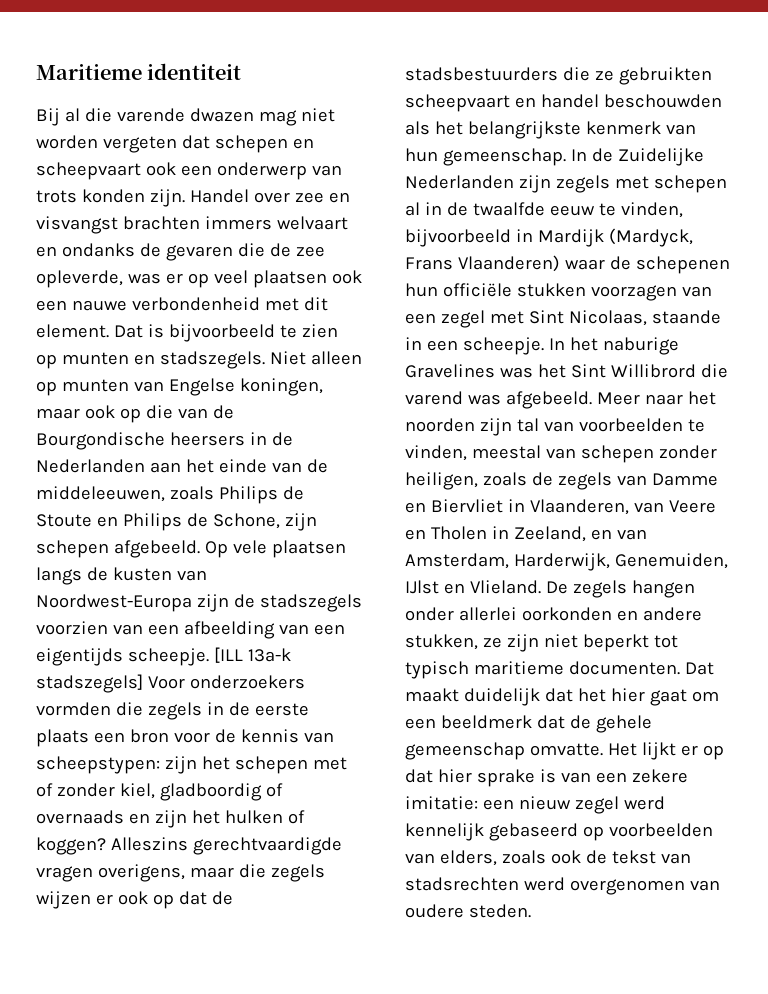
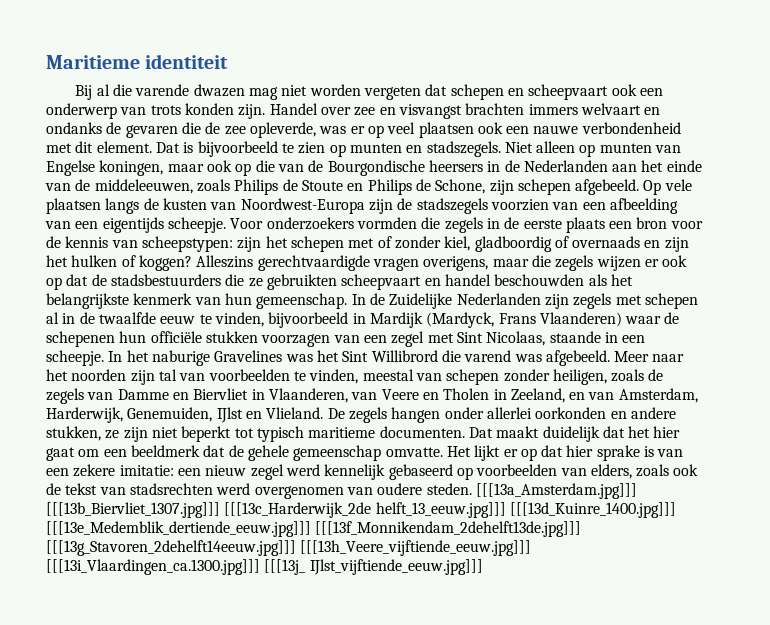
[213,647,291,663] [36,674,143,693] [ILL 13a-k stadszegels] -> (226, 225) none
(531, 911) none -> [475,483,637,499] [46,502,676,518] [46,521,582,537] [46,540,532,556] [46,559,483,575] [[[13a_Amsterdam.jpg]]] [[[13b_Biervliet_1307.jpg]]] [[[13c_Harderwijk_2de helft_13_eeuw.jpg]]] [[[13d_Kuinre_1400.jpg]]] [[[13e_Medemblik_dertiende_eeuw.jpg]]] [[[13f_Monnikendam_2dehelft13de.jpg]]] [[[13g_Stavoren_2dehelft14eeuw.jpg]]] [[[13h_Veere_vijftiende_eeuw.jpg]]] [[[13i_Vlaardingen_ca.1300.jpg]]] [[[13j_ IJlst_vijftiende_eeuw.jpg]]]

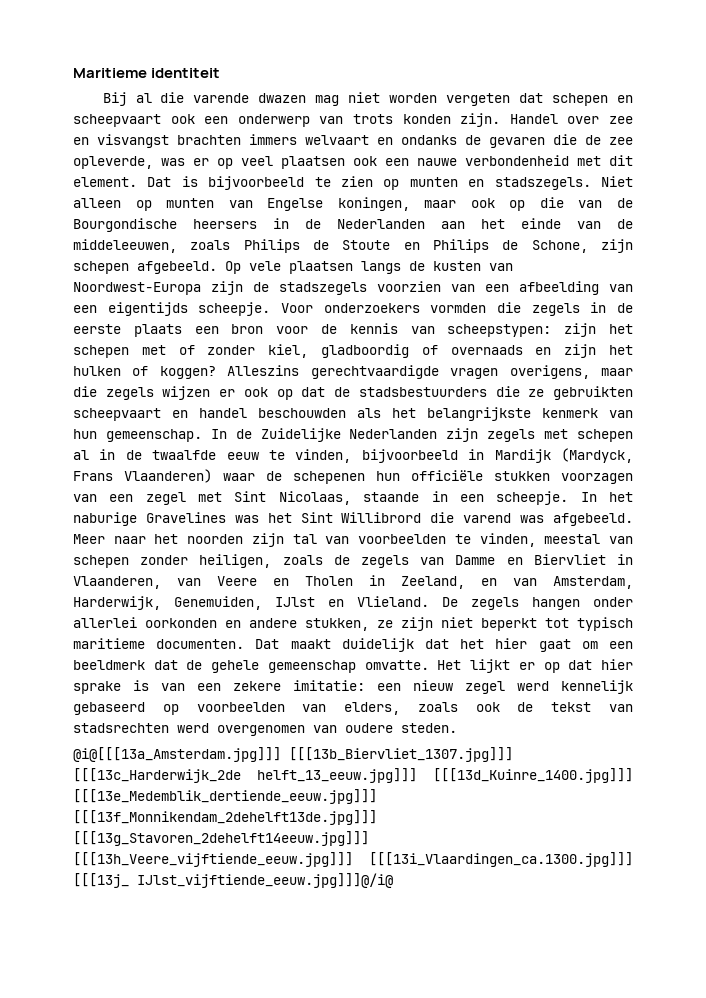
[475,483,637,499] [[[13a_Amsterdam.jpg]]] -> [73,747,281,762] // @i@[[[13a_Amsterdam.jpg]]]
[309,559,483,575] IJlst_vijftiende_eeuw.jpg]]] -> [137,873,393,888] IJlst_vijftiende_eeuw.jpg]]]@/i@

